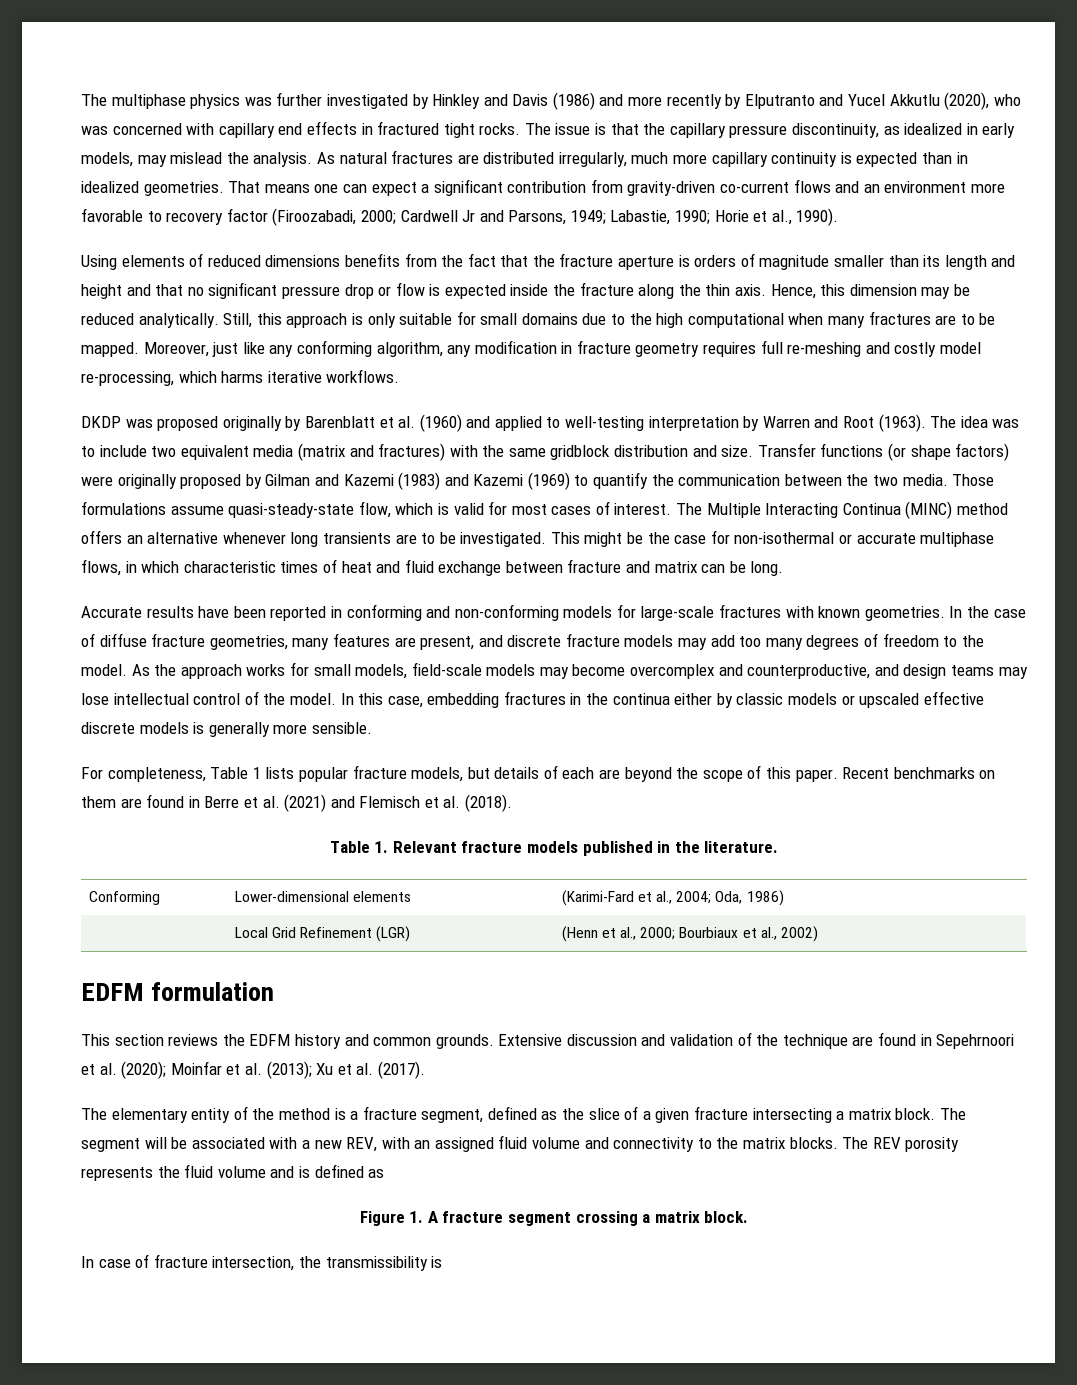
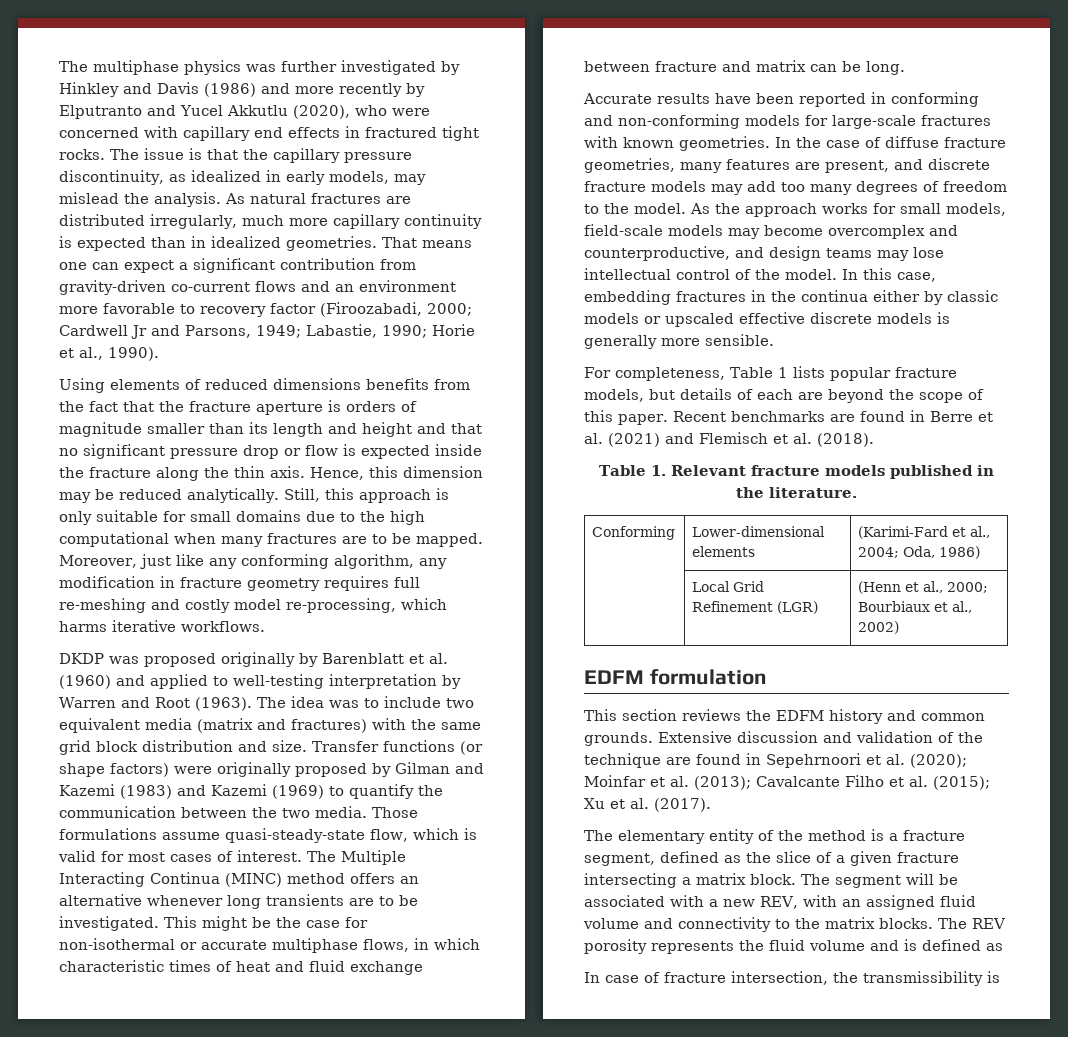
[81,126,108,135] was -> [391,108,430,116] were
[550,445,611,460] gridblock -> [59,740,138,755] grid block
[979,770,996,779] [81,796,116,808] on them -> (825, 416) none
(312, 1070) none -> [756,775,990,790] Cavalcante Filho et al. (2015);
[359,1211,749,1226] // Figure 1. A fracture segment crossing a matrix block. -> (1003, 947) none

